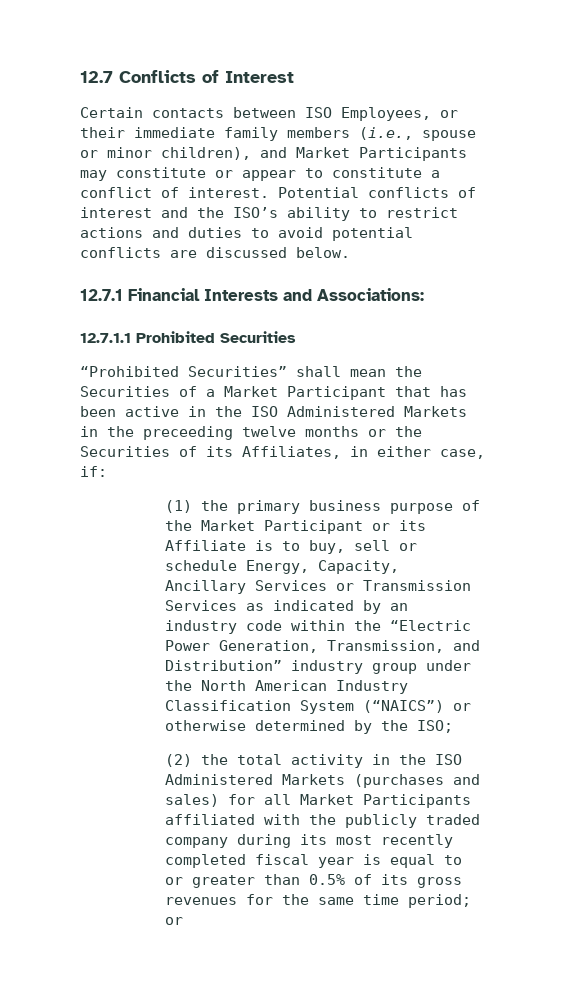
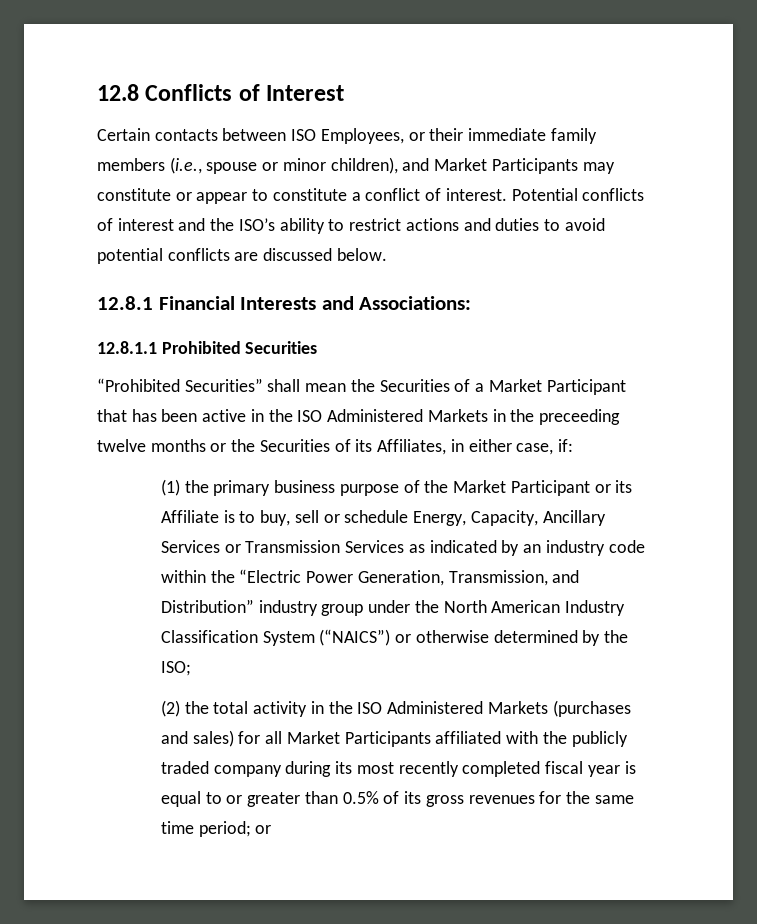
[80,71,113,83] 12.7 -> [97,84,139,101] 12.8
[80,289,123,301] 12.7.1 -> [97,296,153,310] 12.8.1
[80,333,131,343] 12.7.1.1 -> [97,341,157,354] 12.8.1.1

